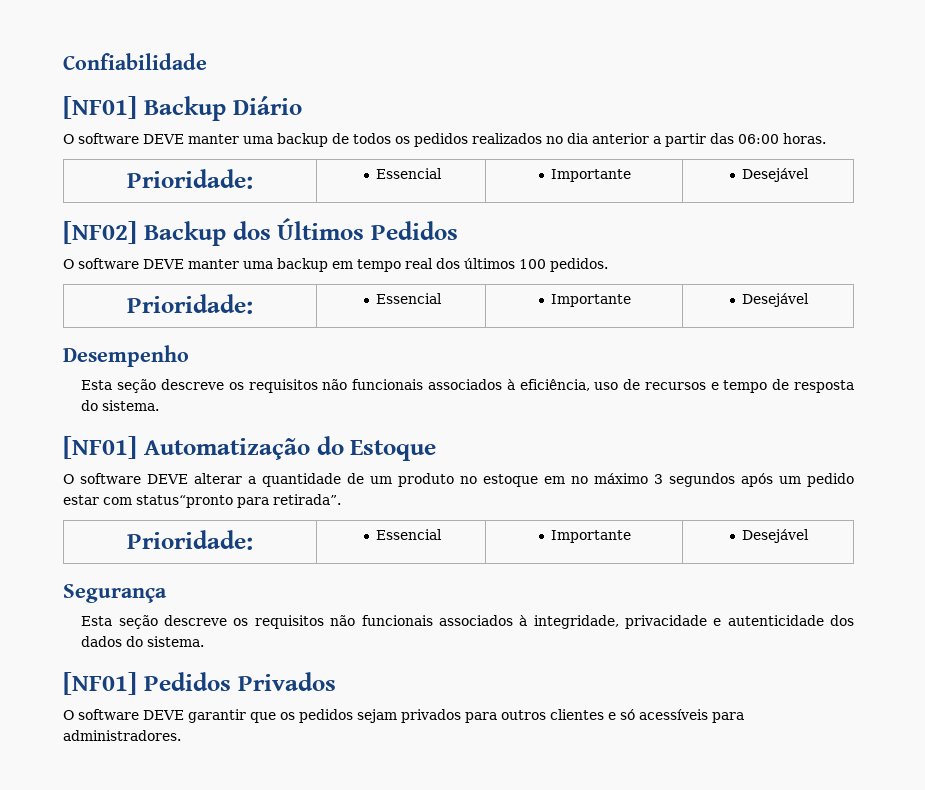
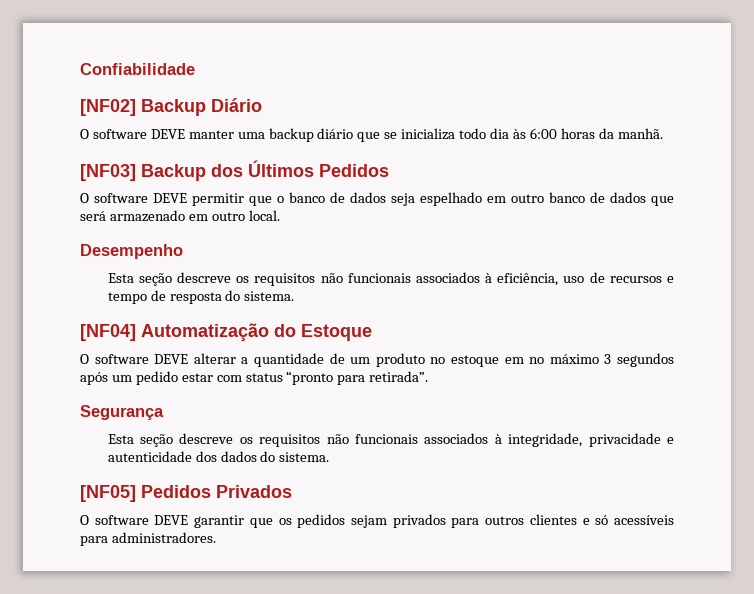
[63,96,137,119] [NF01] -> [80,99,136,116] [NF02]
[332,133,826,147] [127,169,253,189] [375,168,442,179] [551,169,632,182] [742,168,810,182] [63,221,137,244] de todos os pedidos realizados no dia anterior a partir das 06:00 horas. // Prioridade: | Essencial | Importante | Desejável // [NF02] -> [317,128,663,142] [80,164,136,181] diário que se inicializa todo dia às 6:00 horas da manhã. // [NF03]
[188,258,608,272] [127,294,253,314] [375,293,442,304] [551,294,632,307] [742,293,810,307] manter uma backup em tempo real dos últimos 100 pedidos. // Prioridade: | Essencial | Importante | Desejável -> [192,192,674,206] [80,210,280,222] permitir que o banco de dados seja espelhado em outro banco de dados que será armazenado em outro local.
[63,436,137,459] [NF01] -> [80,324,136,341] [NF04]
[136,495,233,508] status“pronto -> [245,371,334,385] status “pronto
[127,530,253,550] [375,529,442,540] [551,530,632,543] [742,529,810,543] // Prioridade: | Essencial | Importante | Desejável -> (429, 376) none
[63,672,137,695] [NF01] -> [80,485,136,502] [NF05]

